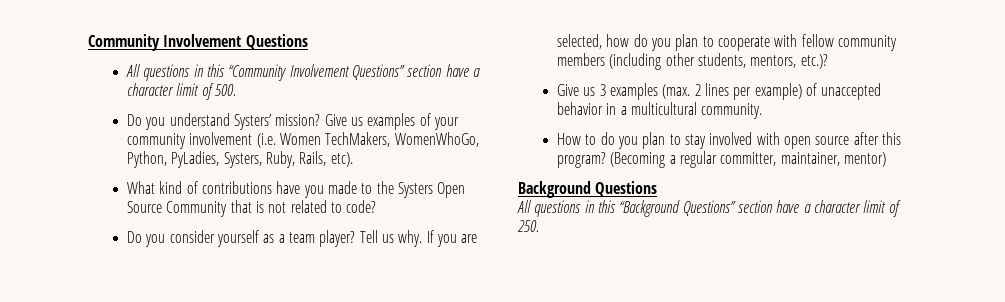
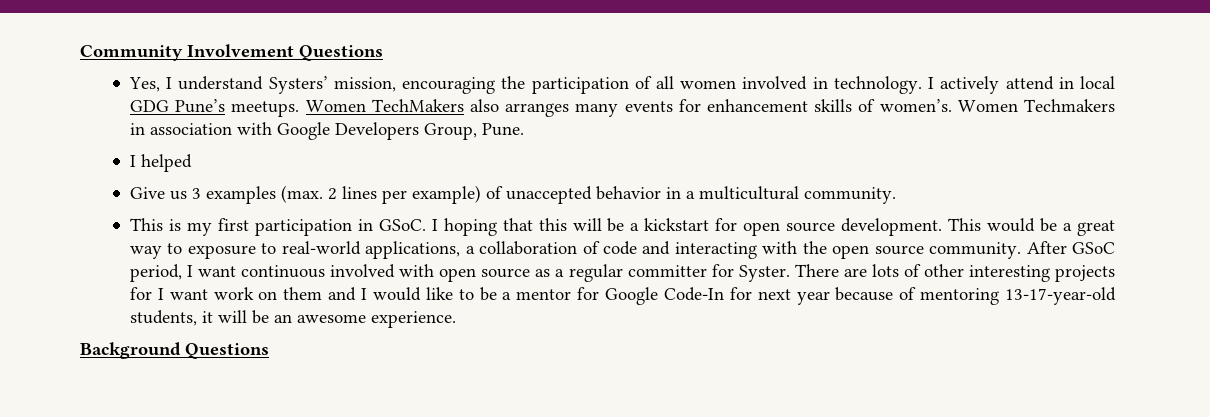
[126,64,480,81] [127,83,237,100] [127,113,459,130] [127,132,479,149] [127,151,353,168] [127,181,466,198] [127,200,377,217] [127,230,478,247] [557,34,897,51] [557,53,828,70] All questions in this “Community Involvement Questions” section have a character limit of 500. // Do you understand Systers’ mission? Give us examples of your community involvement (i.e. Women TechMakers, WomenWhoGo, Python, PyLadies, Systers, Ruby, Rails, etc). // What kind of contributions have you made to the Systers Open Source Community that is not related to code? // Do you consider yourself as a team player? Tell us why. If you are selected, how do you plan to cooperate with fellow community members (including other students, mentors, etc.)? -> [129,76,1115,94] [130,99,1115,117] [130,122,525,140] [130,154,193,172] Yes, I understand Systers’ mission, encouraging the participation of all women involved in technology. I actively attend in local GDG Pune’s meetups. Women TechMakers also arranges many events for enhancement skills of women’s. Women Techmakers in association with Google Developers Group, Pune. // I helped
[557,132,901,149] [557,151,886,168] [518,181,658,198] [517,200,901,217] [517,220,539,232] How to do you plan to stay involved with open source after this program? (Becoming a regular committer, maintainer, mentor) // Background Questions // All questions in this “Background Questions” section have a character limit of 250. -> [130,218,1116,236] [130,241,1116,259] [130,264,1115,282] [130,287,1116,305] [130,310,457,328] [80,342,269,359] This is my first participation in GSoC. I hoping that this will be a kickstart for open source development. This would be a great way to exposure to real-world applications, a collaboration of code and interacting with the open source community. After GSoC period, I want continuous involved with open source as a regular committer for Syster. There are lots of other interesting projects for I want work on them and I would like to be a mentor for Google Code-In for next year because of mentoring 13-17-year-old students, it will be an awesome experience. // Background Questions

